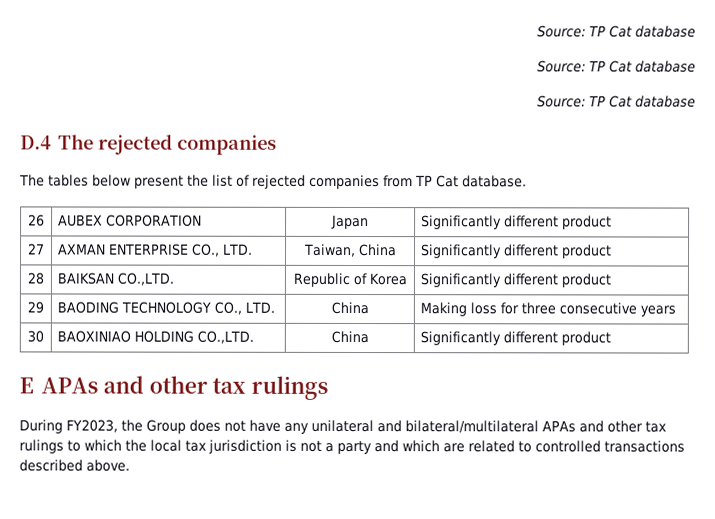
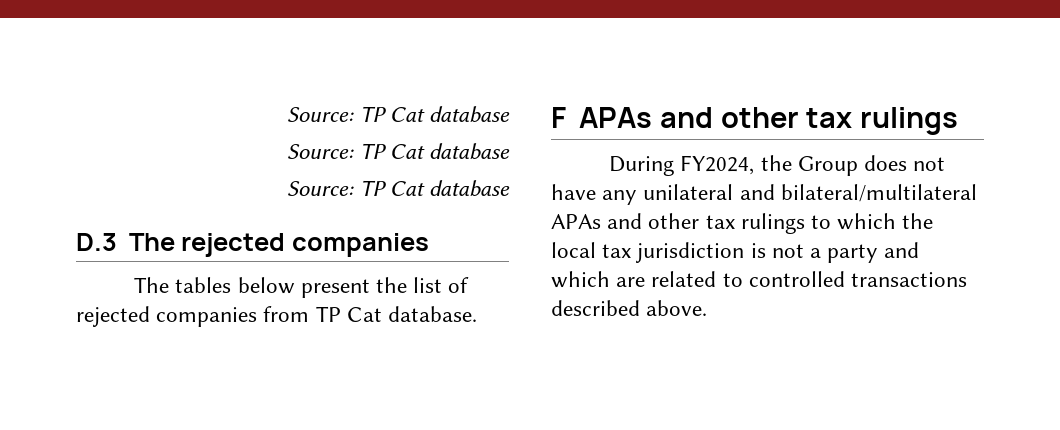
[20,135,52,150] D.4 -> [76,233,117,251] D.3
[28,214,45,227] [58,214,203,227] [331,214,369,230] [421,215,613,230] [28,243,45,255] [58,243,254,257] [303,243,397,257] [421,244,613,259] [27,272,44,285] [57,272,175,286] [292,272,407,287] [420,273,612,288] [27,301,44,314] [57,301,276,315] [330,301,369,315] [420,302,677,317] [27,330,44,343] [57,330,255,344] [330,330,369,344] [420,331,612,346] [19,377,34,394] // 26 | AUBEX CORPORATION | Japan | Significantly different product // 27 | AXMAN ENTERPRISE CO., LTD. | Taiwan, China | Significantly different product // 28 | BAIKSAN CO.,LTD. | Republic of Korea | Significantly different product // 29 | BAODING TECHNOLOGY CO., LTD. | China | Making loss for three consecutive years // 30 | BAOXINIAO HOLDING CO.,LTD. | China | Significantly different product // E -> [551,107,566,128] // F
[66,419,118,433] FY2023, -> [680,155,755,175] FY2024,

